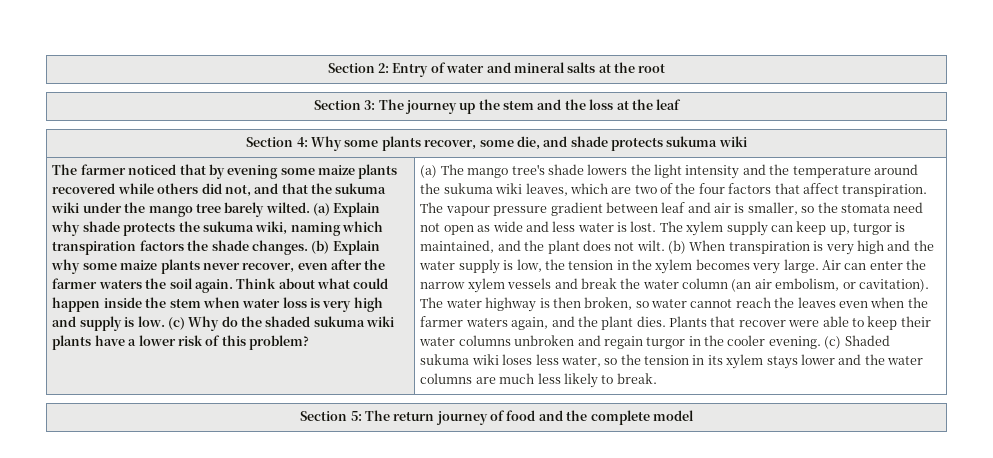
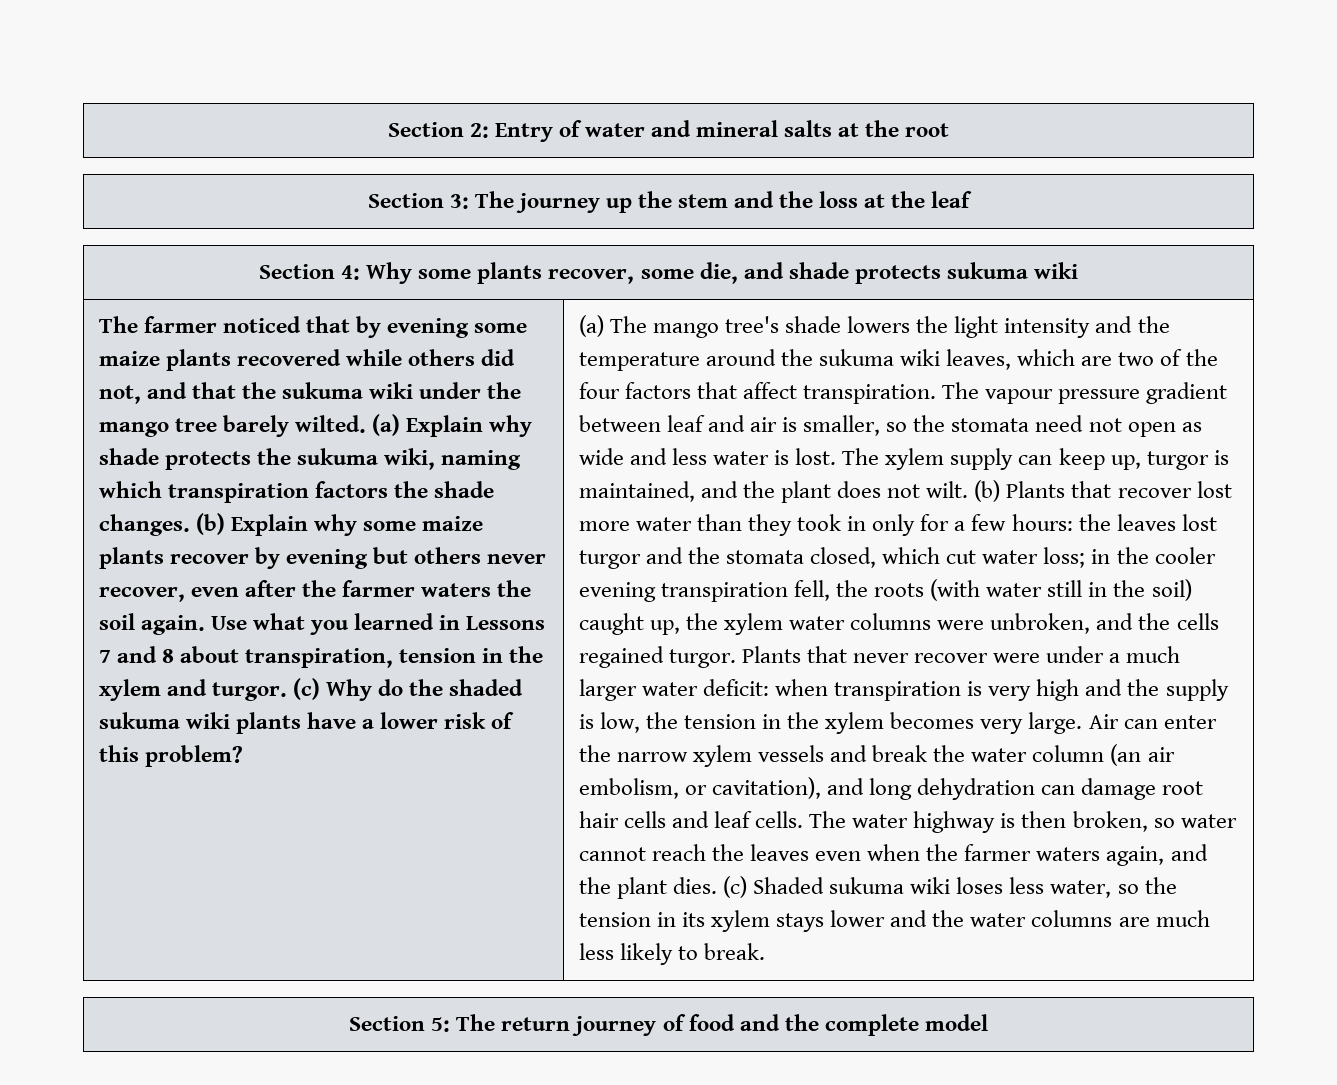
(200, 266) none -> [169,547,482,569] recover by evening but others
[236,278,389,289] [52,297,383,312] [52,316,165,331] Think about what could happen inside the stem when water loss is very high and supply is low. -> [210,613,546,635] [98,646,544,668] [98,679,287,701] Use what you learned in Lessons 7 and 8 about transpiration, tension in the xylem and turgor.
[689,240,726,251] When -> [1006,481,1232,498] [578,514,1217,536] [578,547,1216,569] [578,579,1192,602] [578,613,1219,635] [578,646,1181,668] [578,679,828,701] Plants that recover lost more water than they took in only for a few hours: the leaves lost turgor and the stomata closed, which cut water loss; in the cooler evening transpiration fell, the roots (with water still in the soil) caught up, the xylem water columns were unbroken, and the cells regained turgor. Plants that never recover were under a much larger water deficit: when
[419,261,456,270] water -> (1160, 687) none
[858,279,929,292] cavitation). -> [711,777,1204,800] [578,811,804,828] cavitation), and long dehydration can damage root hair cells and leaf cells.
[669,316,931,330] [419,335,821,349] Plants that recover were able to keep their water columns unbroken and regain turgor in the cooler evening. -> (717, 885) none

